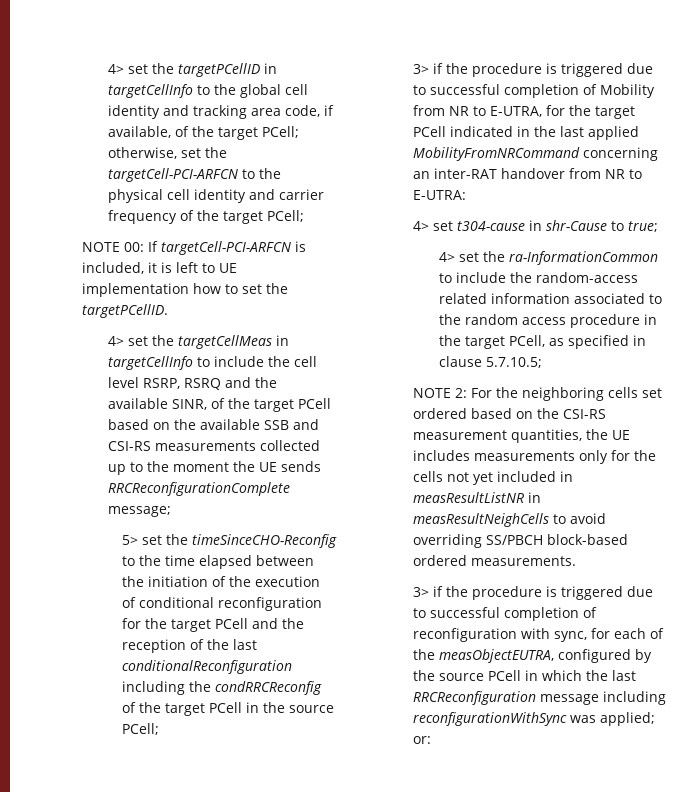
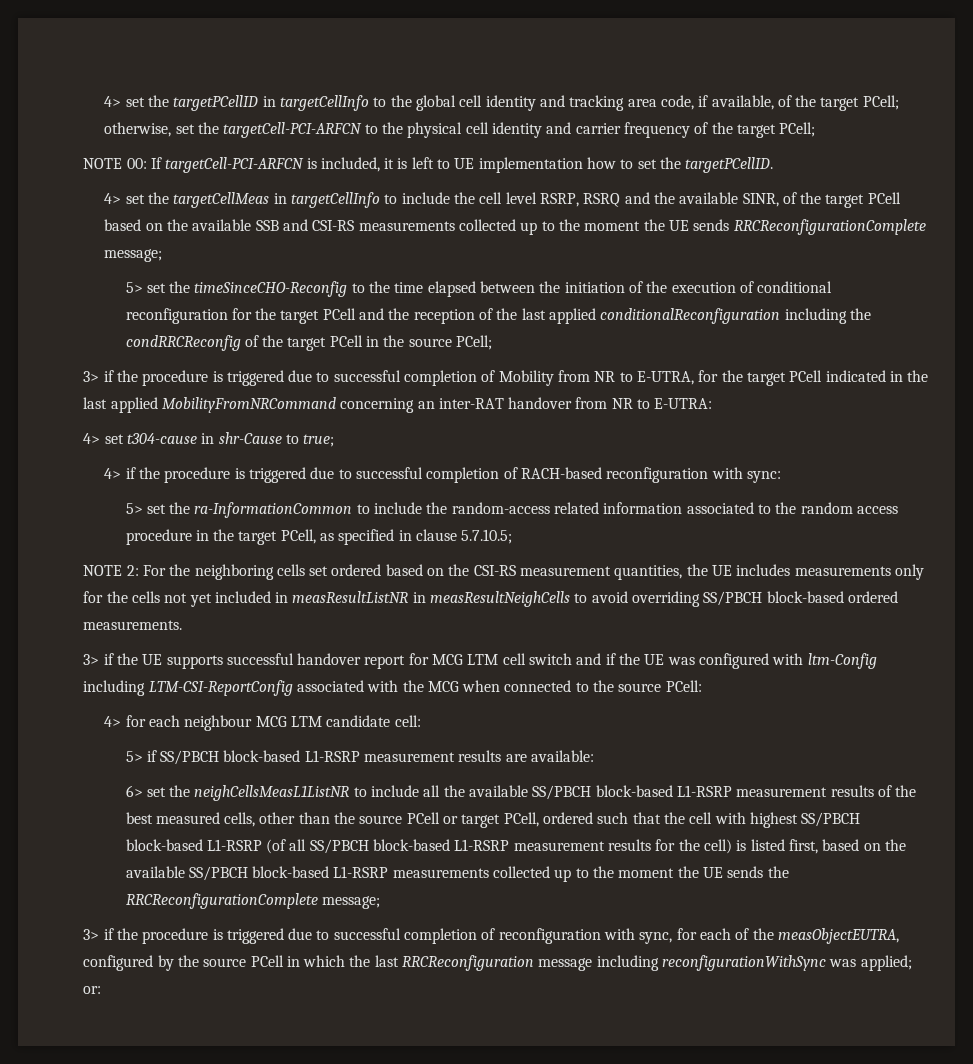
(258, 644) none -> [549,308,597,324] applied
(456, 257) none -> [125,467,781,483] [125,503,143,514] if the procedure is triggered due to successful completion of RACH-based reconfiguration with sync: // 5>
(577, 561) none -> [83,653,877,669] [83,680,702,696] [104,715,421,731] [125,750,595,765] [125,785,917,801] [125,812,861,828] [125,839,906,854] [125,866,789,882] [125,893,380,909] // 3> if the UE supports successful handover report for MCG LTM cell switch and if the UE was configured with ltm-Config including LTM-CSI-ReportConfig associated with the MCG when connected to the source PCell: // 4> for each neighbour MCG LTM candidate cell: // 5> if SS/PBCH block-based L1-RSRP measurement results are available: // 6> set the neighCellsMeasL1ListNR to include all the available SS/PBCH block-based L1-RSRP measurement results of the best measured cells, other than the source PCell or target PCell, ordered such that the cell with highest SS/PBCH block-based L1-RSRP (of all SS/PBCH block-based L1-RSRP measurement results for the cell) is listed first, based on the available SS/PBCH block-based L1-RSRP measurements collected up to the moment the UE sends the RRCReconfigurationComplete message;

